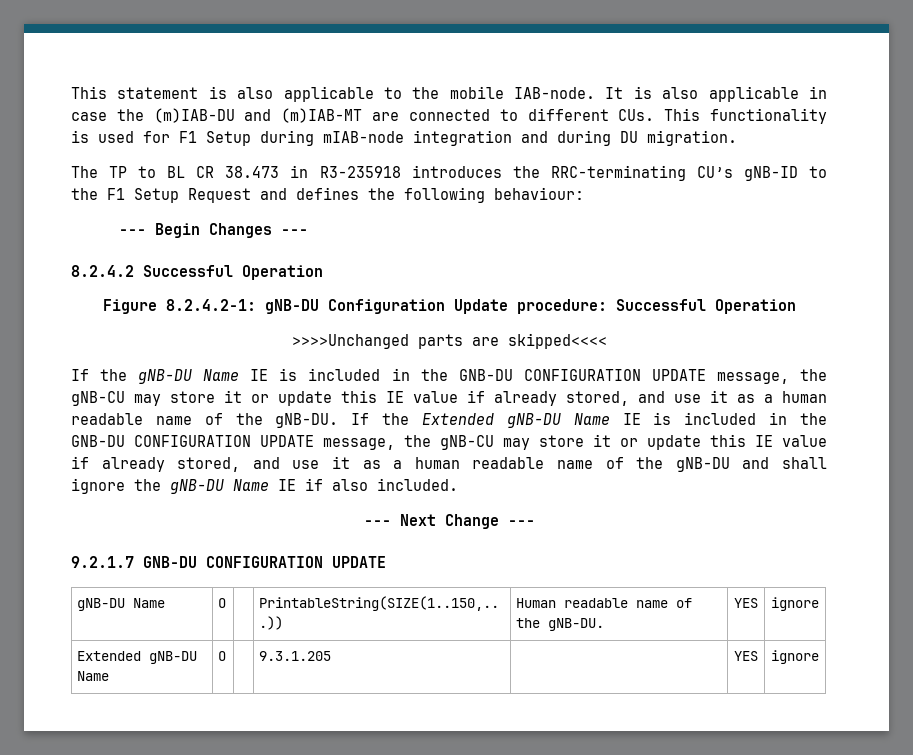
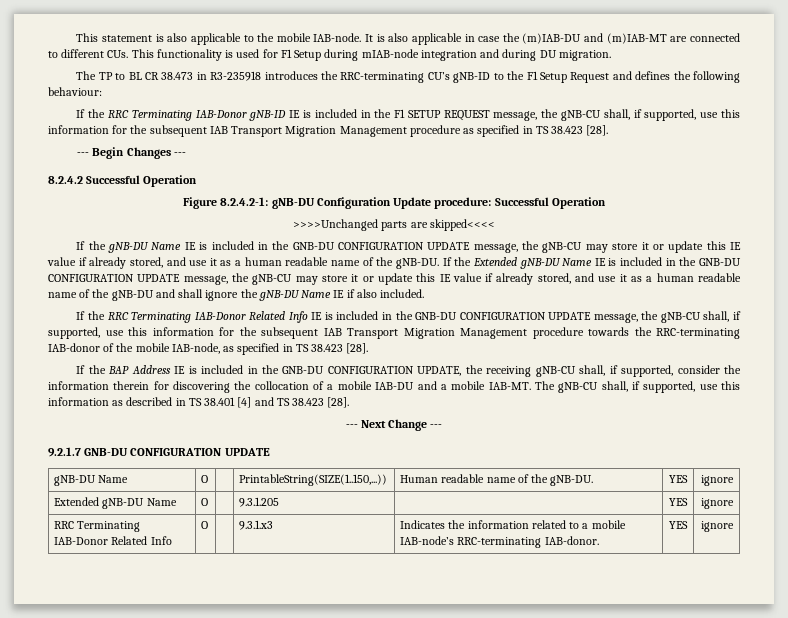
(584, 193) none -> [76,109,740,121] [48,125,609,137] // If the RRC Terminating IAB-Donor gNB-ID IE is included in the F1 SETUP REQUEST message, the gNB-CU shall, if supported, use this information for the subsequent IAB Transport Migration Management procedure as specified in TS 38.423 [28].
(458, 484) none -> [76,311,741,323] [48,327,740,339] [48,343,369,355] [76,365,742,377] [48,381,741,393] [48,397,350,408] // If the RRC Terminating IAB-Donor Related Info IE is included in the GNB-DU CONFIGURATION UPDATE message, the gNB-CU shall, if supported, use this information for the subsequent IAB Transport Migration Management procedure towards the RRC-terminating IAB-donor of the mobile IAB-node, as specified in TS 38.423 [28]. // If the BAP Address IE is included in the GNB-DU CONFIGURATION UPDATE, the receiving gNB-CU shall, if supported, consider the information therein for discovering the collocation of a mobile IAB-DU and a mobile IAB-MT. The gNB-CU shall, if supported, use this information as described in TS 38.401 [4] and TS 38.423 [28].
(819, 657) none -> [54,521,141,532] [54,536,172,545] [201,521,209,529] [239,520,274,530] [400,520,626,529] [400,536,599,548] [669,521,688,529] [700,521,734,532] // RRC Terminating IAB-Donor Related Info | O | | 9.3.1.x3 | Indicates the information related to a mobile IAB-node’s RRC-terminating IAB-donor. | YES | ignore

